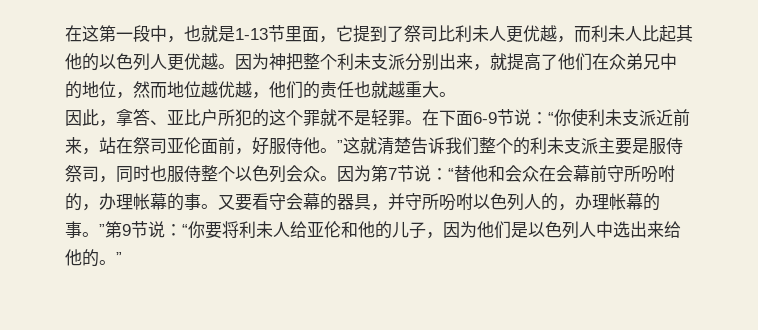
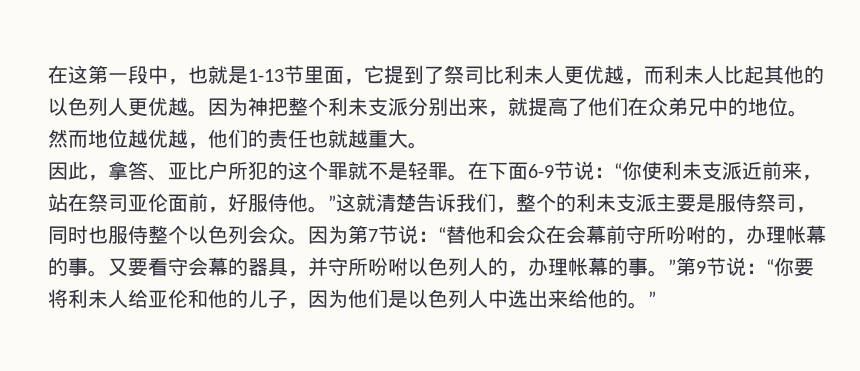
[116,92,133,99] ， -> [788,110,808,117] 。
(479, 146) none -> [496,207,516,213] ，

